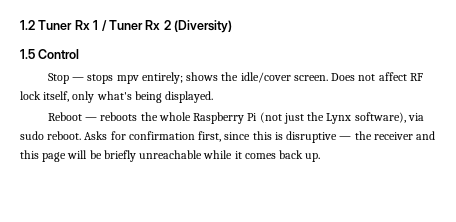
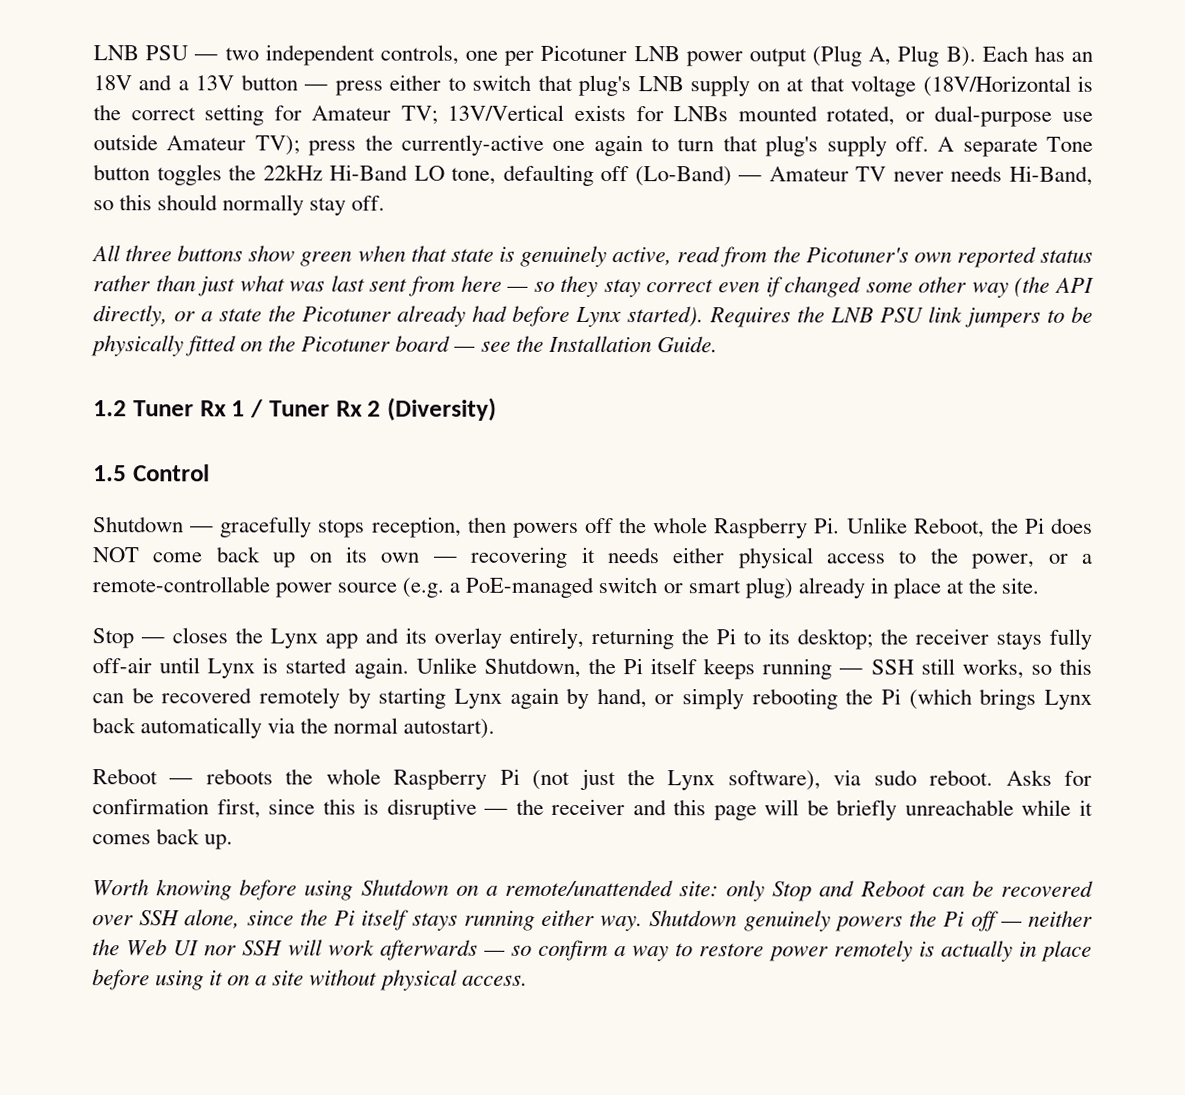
(20, 25) none -> [93,44,1093,67] [93,74,1094,97] [93,104,1093,127] [93,134,1093,157] [93,164,1093,187] [93,194,386,216] [91,245,1093,268] [93,275,1094,298] [93,305,1093,328] [91,335,718,357] LNB PSU — two independent controls, one per Picotuner LNB power output (Plug A, Plug B). Each has an 18V and a 13V button — press either to switch that plug's LNB supply on at that voltage (18V/Horizontal is the correct setting for Amateur TV; 13V/Vertical exists for LNBs mounted rotated, or dual-purpose use outside Amateur TV); press the currently-active one again to turn that plug's supply off. A separate Tone button toggles the 22kHz Hi-Band LO tone, defaulting off (Lo-Band) — Amateur TV never needs Hi-Band, so this should normally stay off. // All three buttons show green when that state is genuinely active, read from the Picotuner's own reported status rather than just what was last sent from here — so they stay correct even if changed some other way (the API directly, or a state the Picotuner already had before Lynx started). Requires the LNB PSU link jumpers to be physically fitted on the Picotuner board — see the Installation Guide. //
[47,72,423,84] [20,91,214,103] Stop — stops mpv entirely; shows the idle/cover screen. Does not affect RF lock itself, only what's being displayed. -> [93,516,1093,539] [92,546,1093,569] [92,576,1040,599] [92,627,1092,650] [92,657,1092,680] [92,687,1092,710] [92,717,496,739] Shutdown — gracefully stops reception, then powers off the whole Raspberry Pi. Unlike Reboot, the Pi does NOT come back up on its own — recovering it needs either physical access to the power, or a remote-controllable power source (e.g. a PoE-managed switch or smart plug) already in place at the site. // Stop — closes the Lynx app and its overlay entirely, returning the Pi to its desktop; the receiver stays fully off-air until Lynx is started again. Unlike Shutdown, the Pi itself keeps running — SSH still works, so this can be recovered remotely by starting Lynx again by hand, or simply rebooting the Pi (which brings Lynx back automatically via the normal autostart).
(321, 157) none -> [92,879,1093,902] [92,909,1093,932] [92,939,1093,962] [92,969,528,991] // Worth knowing before using Shutdown on a remote/unattended site: only Stop and Reboot can be recovered over SSH alone, since the Pi itself stays running either way. Shutdown genuinely powers the Pi off — neither the Web UI nor SSH will work afterwards — so confirm a way to restore power remotely is actually in place before using it on a site without physical access.

